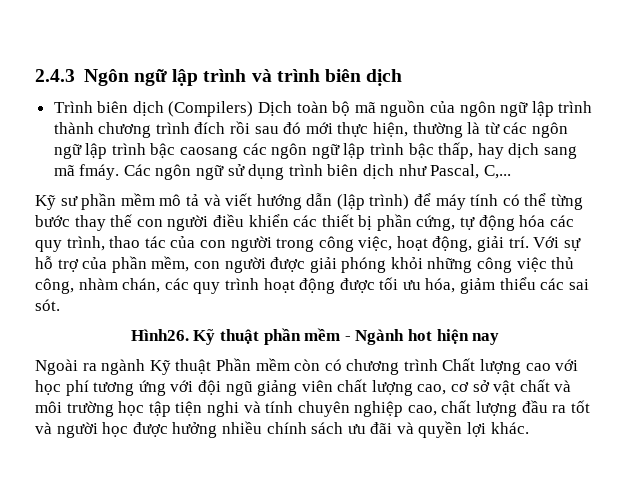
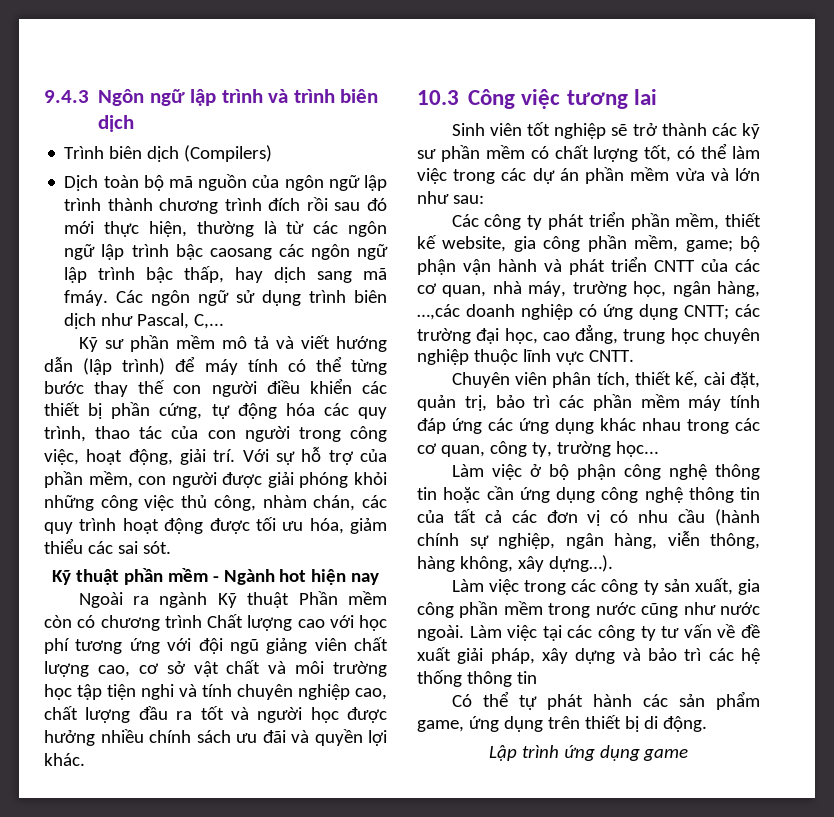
[35,69,75,82] 2.4.3 -> [44,90,89,103] 9.4.3
(254, 109) none -> (273, 153) //
[130,329,189,341] Hình26. -> (171, 547) none
(529, 428) none -> [417,89,657,109] [451,122,760,139] [417,143,760,162] [417,167,760,184] [417,191,484,204] [451,211,761,230] [417,235,760,252] [417,256,760,275] [417,281,760,297] [417,304,760,320] [417,324,760,344] [417,349,634,365] [451,371,760,388] [417,394,760,411] [417,418,760,434] [417,441,659,457] [451,464,760,480] [417,486,760,503] [417,509,760,526] [417,531,760,549] [417,555,613,572] [451,578,760,595] [417,601,761,618] [417,624,760,641] [417,647,760,664] [417,670,537,687] [451,691,760,710] [417,715,707,732] [488,745,689,761] // 10.3 Công việc tương lai // Sinh viên tốt nghiệp sẽ trở thành các kỹ sư phần mềm có chất lượng tốt, có thể làm việc trong các dự án phần mềm vừa và lớn như sau: // Các công ty phát triển phần mềm, thiết kế website, gia công phần mềm, game; bộ phận vận hành và phát triển CNTT của các cơ quan, nhà máy, trường học, ngân hàng, …,các doanh nghiệp có ứng dụng CNTT; các trường đại học, cao đẳng, trung học chuyên nghiệp thuộc lĩnh vực CNTT. // Chuyên viên phân tích, thiết kế, cài đặt, quản trị, bảo trì các phần mềm máy tính đáp ứng các ứng dụng khác nhau trong các cơ quan, công ty, trường học... // Làm việc ở bộ phận công nghệ thông tin hoặc cần ứng dụng công nghệ thông tin của tất cả các đơn vị có nhu cầu (hành chính sự nghiệp, ngân hàng, viễn thông, hàng không, xây dựng…). // Làm việc trong các công ty sản xuất, gia công phần mềm trong nước cũng như nước ngoài. Làm việc tại các công ty tư vấn về đề xuất giải pháp, xây dựng và bảo trì các hệ thống thông tin // Có thể tự phát hành các sản phẩm game, ứng dụng trên thiết bị di động. // Lập trình ứng dụng game

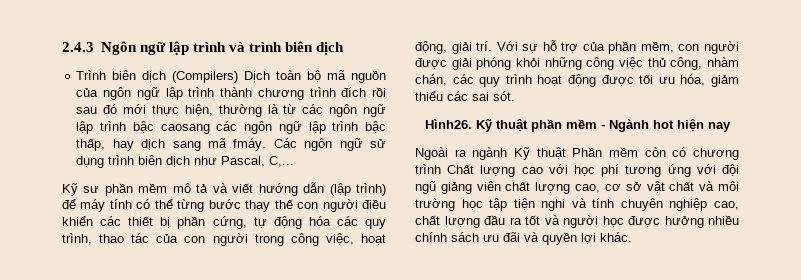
[44,90,89,103] 9.4.3 -> [62,42,94,52] 2.4.3
(273, 153) // -> (239, 77) none
(171, 547) none -> [424,119,472,129] Hình26.
[417,89,657,109] [451,122,760,139] [417,143,760,162] [417,167,760,184] [417,191,484,204] [451,211,761,230] [417,235,760,252] [417,256,760,275] [417,281,760,297] [417,304,760,320] [417,324,760,344] [417,349,634,365] [451,371,760,388] [417,394,760,411] [417,418,760,434] [417,441,659,457] [451,464,760,480] [417,486,760,503] [417,509,760,526] [417,531,760,549] [417,555,613,572] [451,578,760,595] [417,601,761,618] [417,624,760,641] [417,647,760,664] [417,670,537,687] [451,691,760,710] [417,715,707,732] [488,745,689,761] // 10.3 Công việc tương lai // Sinh viên tốt nghiệp sẽ trở thành các kỹ sư phần mềm có chất lượng tốt, có thể làm việc trong các dự án phần mềm vừa và lớn như sau: // Các công ty phát triển phần mềm, thiết kế website, gia công phần mềm, game; bộ phận vận hành và phát triển CNTT của các cơ quan, nhà máy, trường học, ngân hàng, …,các doanh nghiệp có ứng dụng CNTT; các trường đại học, cao đẳng, trung học chuyên nghiệp thuộc lĩnh vực CNTT. // Chuyên viên phân tích, thiết kế, cài đặt, quản trị, bảo trì các phần mềm máy tính đáp ứng các ứng dụng khác nhau trong các cơ quan, công ty, trường học... // Làm việc ở bộ phận công nghệ thông tin hoặc cần ứng dụng công nghệ thông tin của tất cả các đơn vị có nhu cầu (hành chính sự nghiệp, ngân hàng, viễn thông, hàng không, xây dựng…). // Làm việc trong các công ty sản xuất, gia công phần mềm trong nước cũng như nước ngoài. Làm việc tại các công ty tư vấn về đề xuất giải pháp, xây dựng và bảo trì các hệ thống thông tin // Có thể tự phát hành các sản phẩm game, ứng dụng trên thiết bị di động. // Lập trình ứng dụng game -> (632, 237) none

